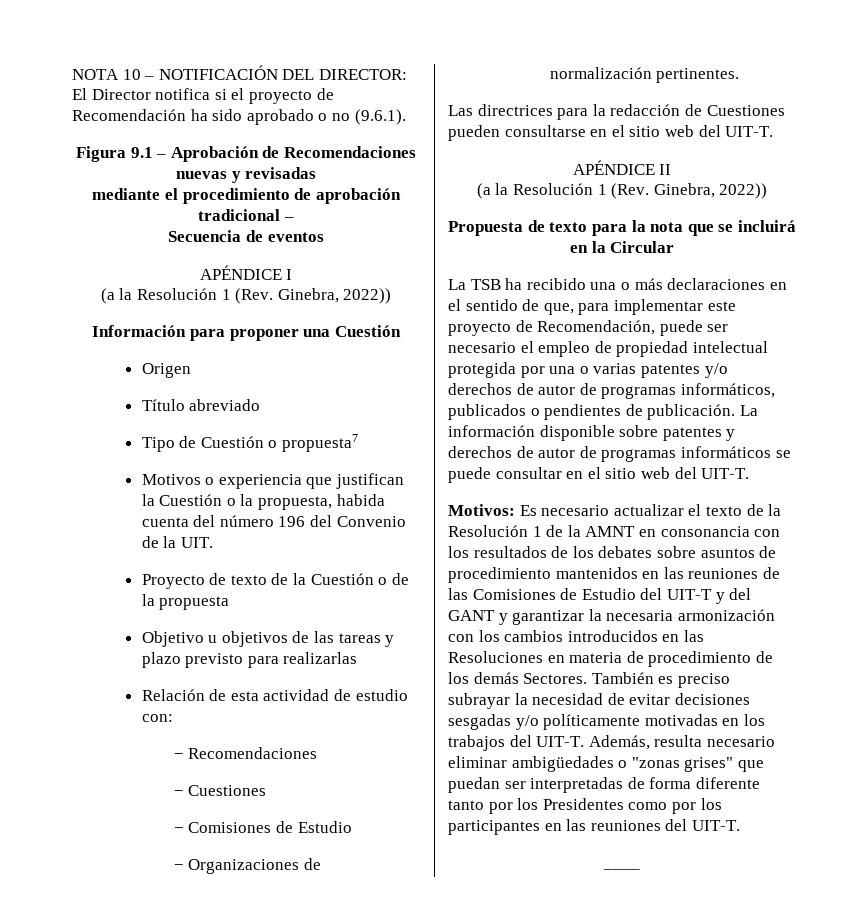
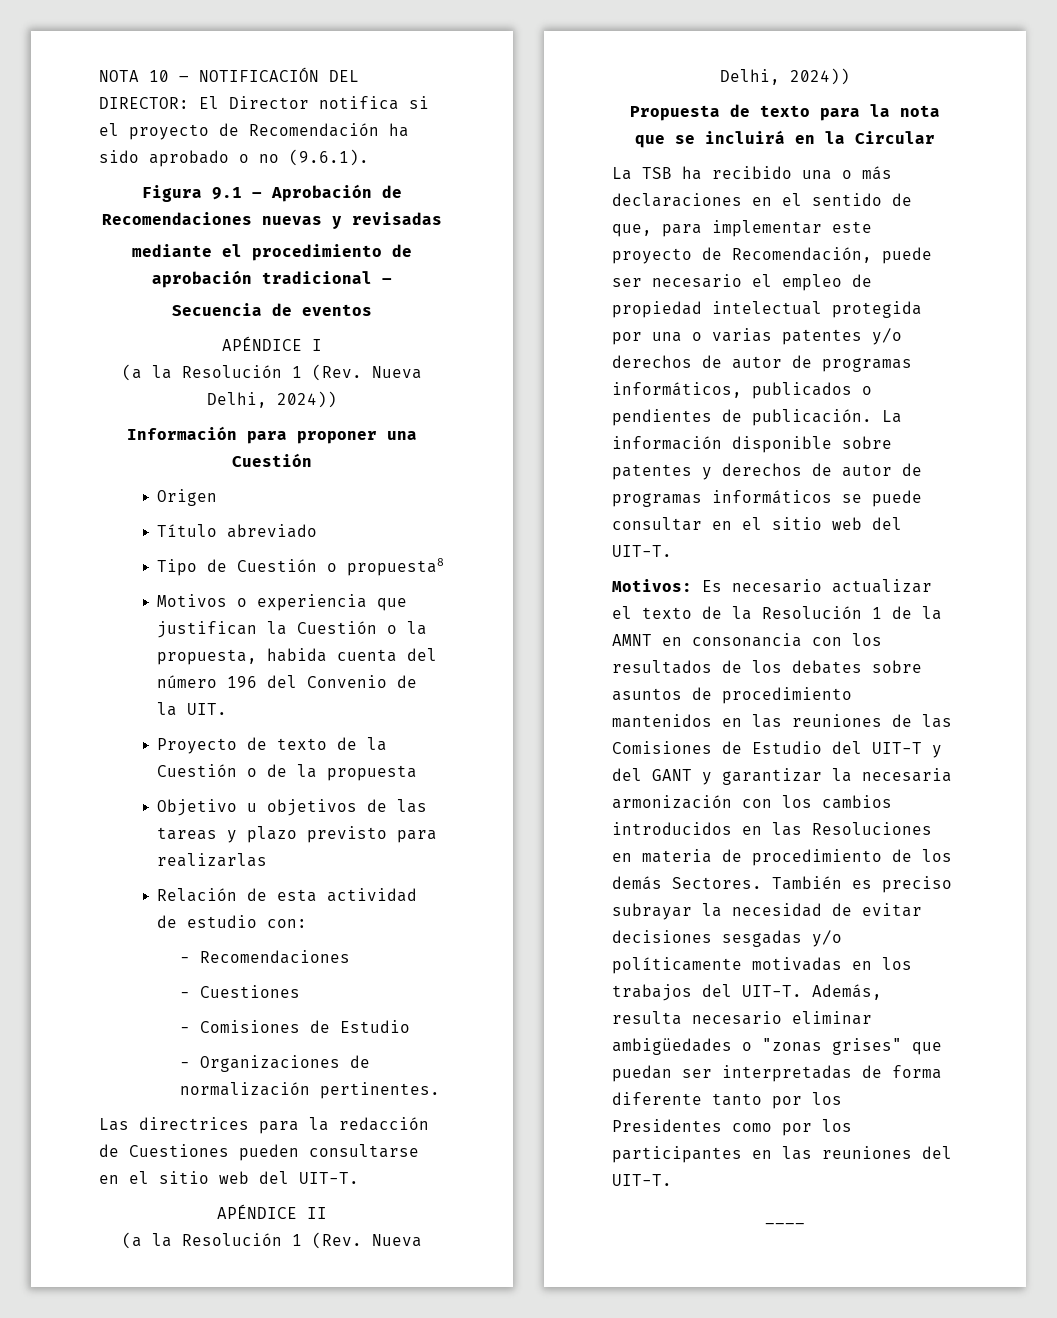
[277,288,392,304] Ginebra, 2022)) -> [372,366,422,379] [207,391,337,408] Nueva Delhi, 2024))
[281,434,358,452] propuesta7 -> [346,558,444,576] propuesta8
[653,183,768,199] Ginebra, 2022)) -> [372,1234,422,1247] [720,68,850,85] Nueva Delhi, 2024))

